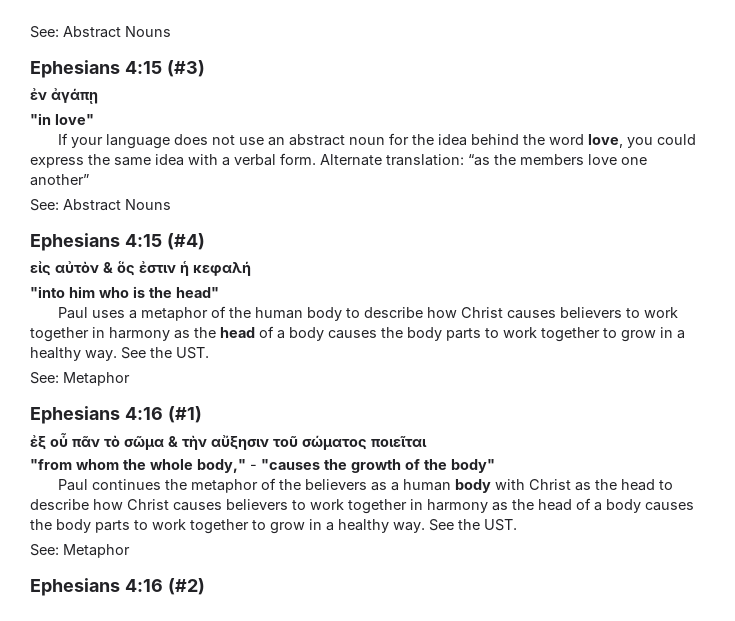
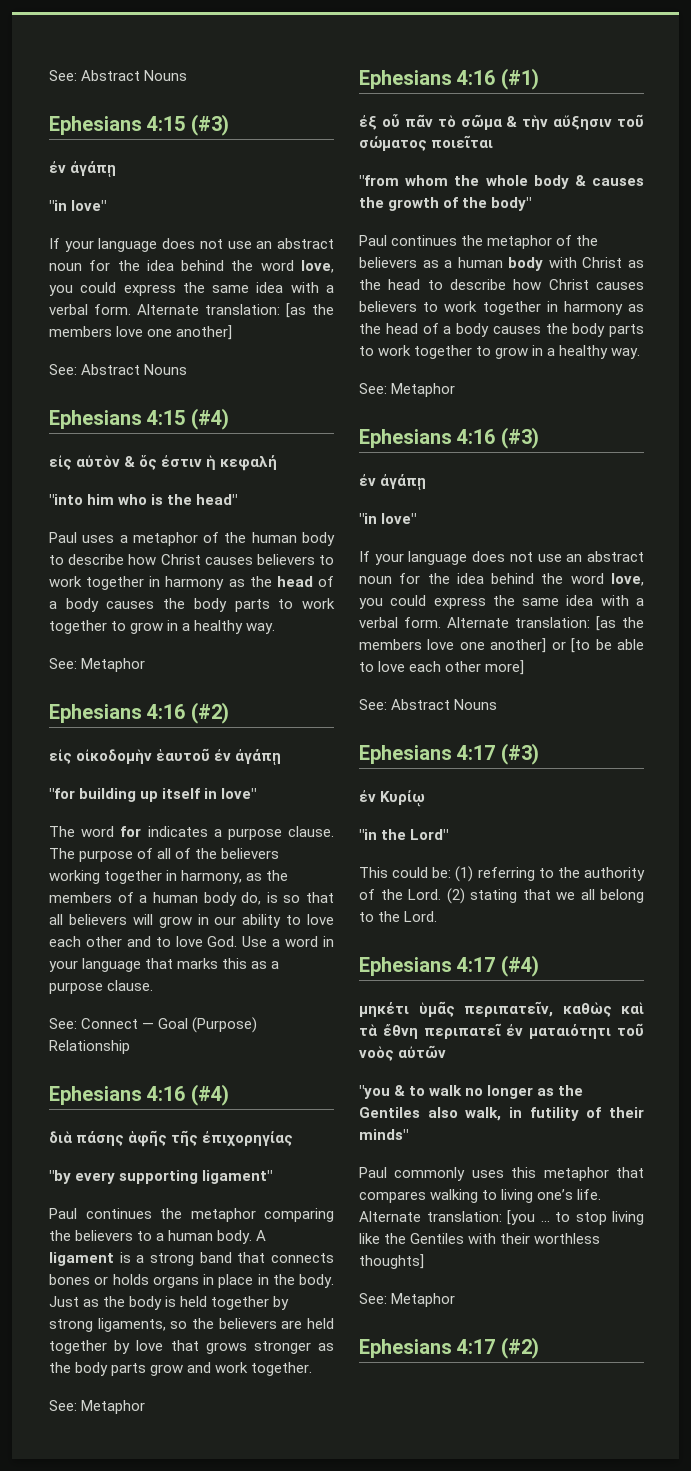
[468,154,647,166] [30,174,89,186] “as the members love one another” -> [286,303,334,318] [49,325,233,340] [as the members love one another]
[121,347,209,359] See the UST. -> [49,658,146,672] [49,702,229,724] [49,748,282,765] [49,788,257,802] [49,826,334,840] [49,848,280,862] [49,870,289,884] [49,892,334,906] [49,914,334,928] [49,936,334,947] [49,958,280,972] [49,980,154,994] [49,1017,258,1033] [49,1040,130,1054] [49,1084,229,1106] [49,1130,294,1147] [49,1170,273,1184] [49,1208,334,1222] [49,1230,267,1244] [49,1252,334,1266] [49,1274,334,1288] [49,1296,290,1310] [49,1318,334,1332] [49,1340,334,1354] [49,1362,313,1376] // See: Metaphor // Ephesians 4:16 (#2) // εἰς οἰκοδομὴν ἑαυτοῦ ἐν ἀγάπῃ // "for building up itself in love" // The word for indicates a purpose clause. The purpose of all of the believers working together in harmony, as the members of a human body do, is so that all believers will grow in our ability to love each other and to love God. Use a word in your language that marks this as a purpose clause. // See: Connect — Goal (Purpose) Relationship // Ephesians 4:16 (#4) // διὰ πάσης ἁφῆς τῆς ἐπιχορηγίας // "by every supporting ligament" // Paul continues the metaphor comparing the believers to a human body. A ligament is a strong band that connects bones or holds organs in place in the body. Just as the body is held together by strong ligaments, so the believers are held together by love that grows stronger as the body parts grow and work together.
[197,459,320,473] body," - "causes -> [533,175,644,189] body & causes
[429,519,517,531] [30,544,130,558] [30,578,163,596] See the UST. // See: Metaphor // Ephesians 4:16 -> [359,383,456,397] [359,427,539,449] [359,474,427,490] [359,513,417,524] [359,551,644,565] [359,573,644,586] [359,595,644,609] [359,616,644,631] [359,638,644,653] [359,660,525,675] [359,699,498,710] [359,743,539,765] [359,790,426,807] [359,829,449,840] [359,866,645,882] [359,888,644,904] [359,911,438,922] [359,955,539,977] [359,1001,644,1017] [359,1023,644,1039] [359,1045,447,1061] [359,1085,584,1099] [359,1107,644,1121] [359,1129,408,1140] [359,1167,644,1181] [359,1189,602,1203] [359,1210,644,1225] [359,1233,601,1244] [359,1254,424,1269] [359,1293,456,1307] [359,1339,496,1358] // See: Metaphor // Ephesians 4:16 (#3) // ἐν ἀγάπῃ // "in love" // If your language does not use an abstract noun for the idea behind the word love, you could express the same idea with a verbal form. Alternate translation: [as the members love one another] or [to be able to love each other more] // See: Abstract Nouns // Ephesians 4:17 (#3) // ἐν Κυρίῳ // "in the Lord" // This could be: (1) referring to the authority of the Lord. (2) stating that we all belong to the Lord. // Ephesians 4:17 (#4) // μηκέτι ὑμᾶς περιπατεῖν, καθὼς καὶ τὰ ἔθνη περιπατεῖ ἐν ματαιότητι τοῦ νοὸς αὐτῶν // "you & to walk no longer as the Gentiles also walk, in futility of their minds" // Paul commonly uses this metaphor that compares walking to living one’s life. Alternate translation: [you … to stop living like the Gentiles with their worthless thoughts] // See: Metaphor // Ephesians 4:17

